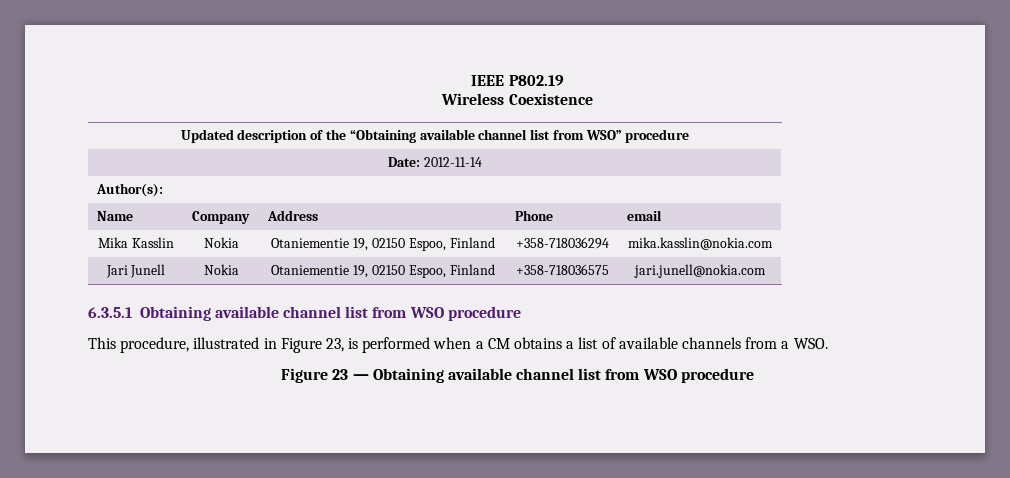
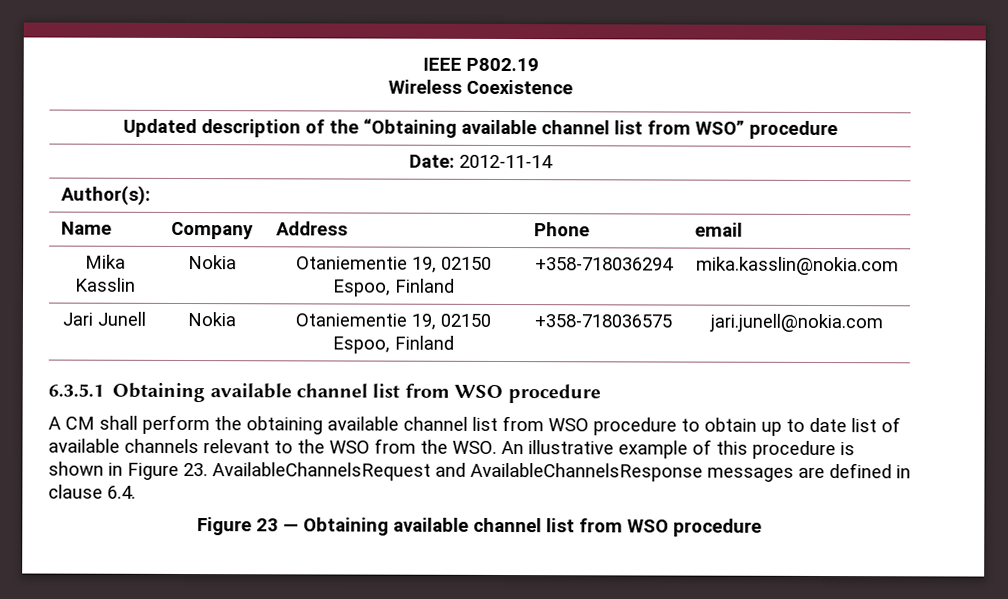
[88,337,828,353] This procedure, illustrated in Figure 23, is performed when a CM obtains a list of available channels from a WSO. -> [48,414,901,436] [48,438,855,460] [48,461,911,482] [48,484,136,499] A CM shall perform the obtaining available channel list from WSO procedure to obtain up to date list of available channels relevant to the WSO from the WSO. An illustrative example of this procedure is shown in Figure 23. AvailableChannelsRequest and AvailableChannelsResponse messages are defined in clause 6.4.

